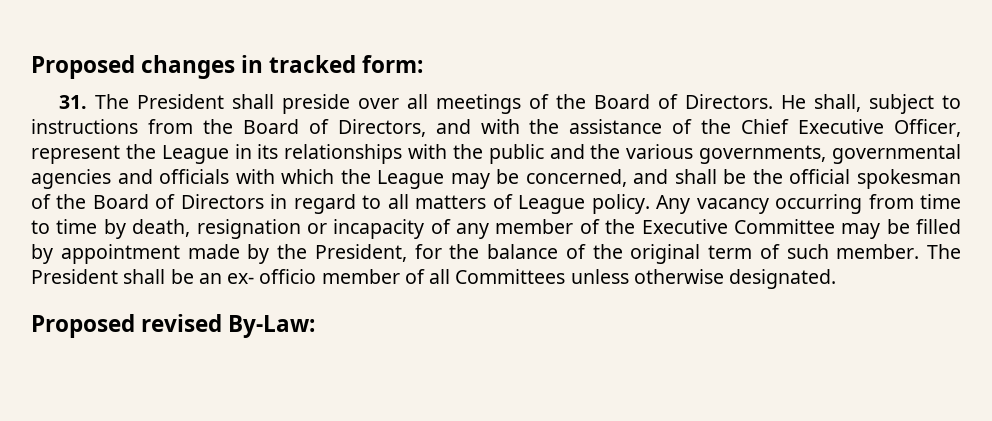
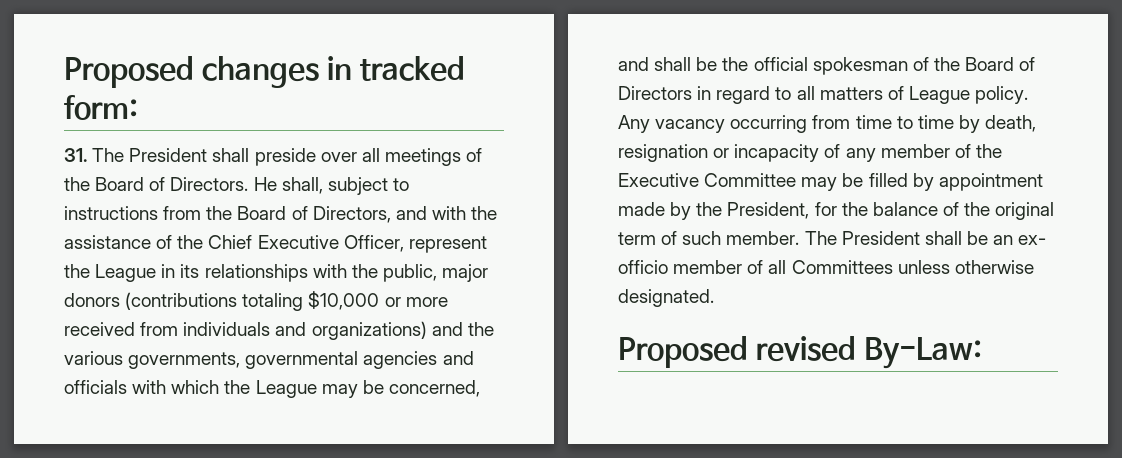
[488,144,544,164] public -> [382,264,489,282] [64,291,448,311] [64,321,427,340] public, major donors (contributions totaling $10,000 or more received from individuals and organizations)

